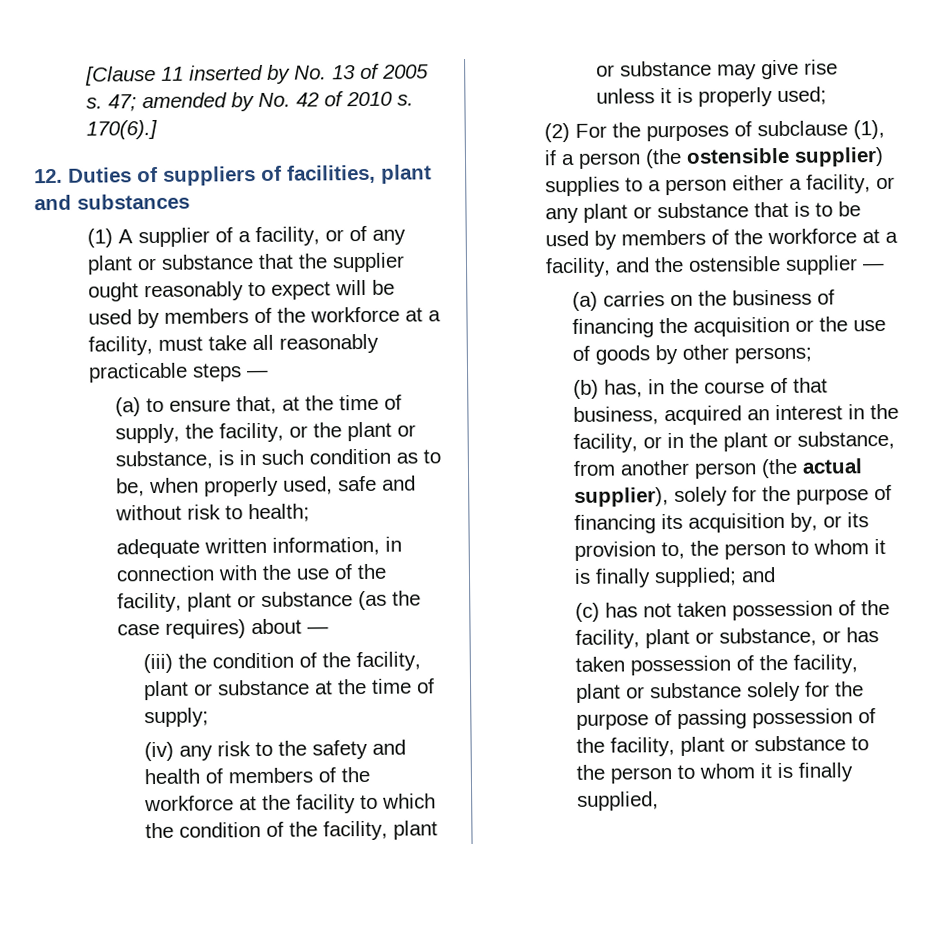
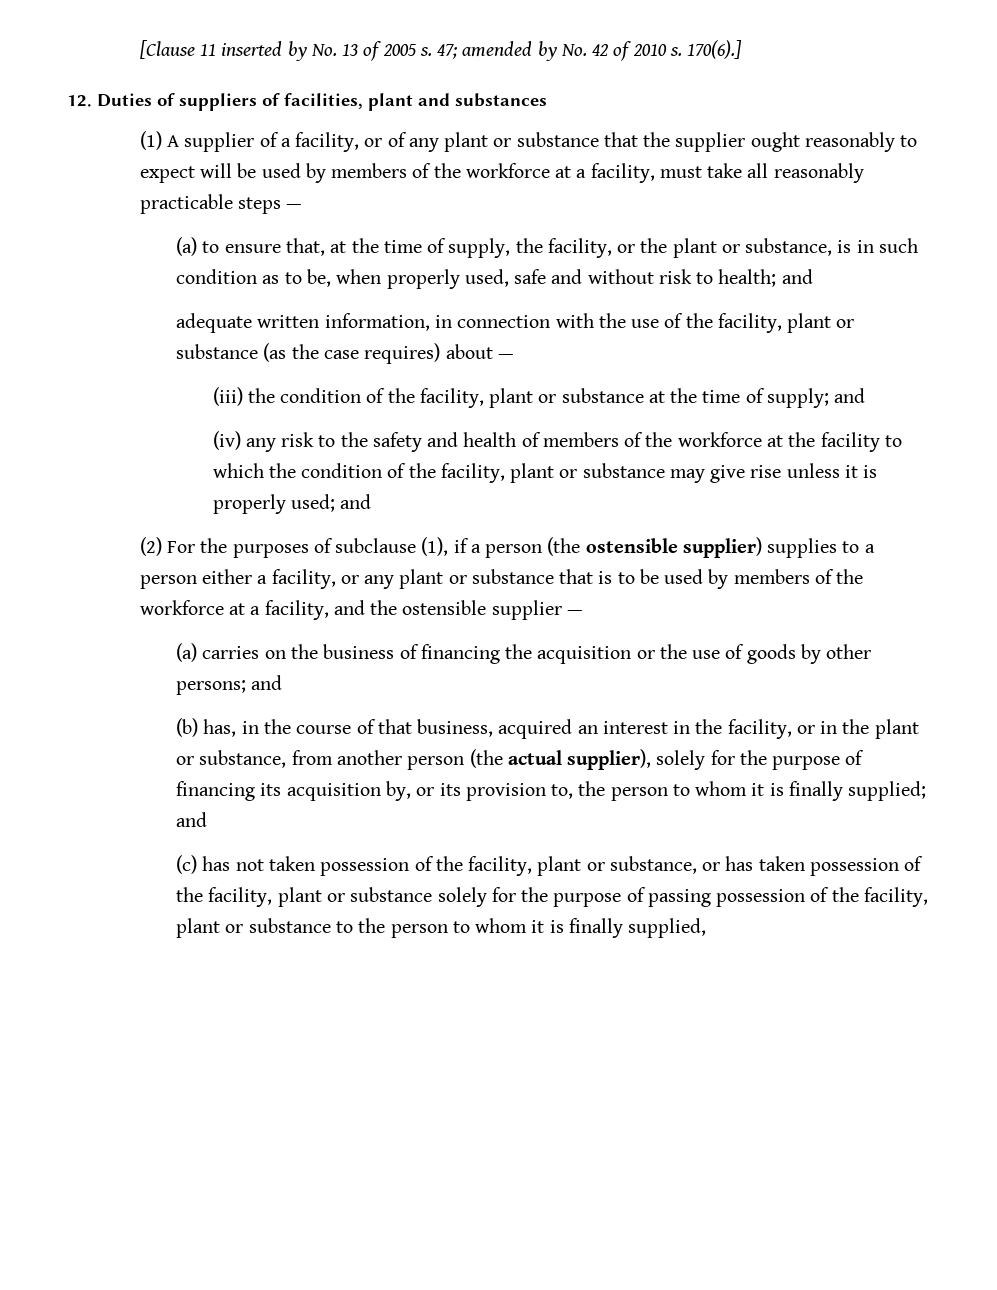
(310, 513) none -> [781,269,813,284] and
(210, 717) none -> [834,388,866,403] and
(828, 96) none -> [340,494,372,509] and
(812, 355) none -> [251,675,283,690] and

